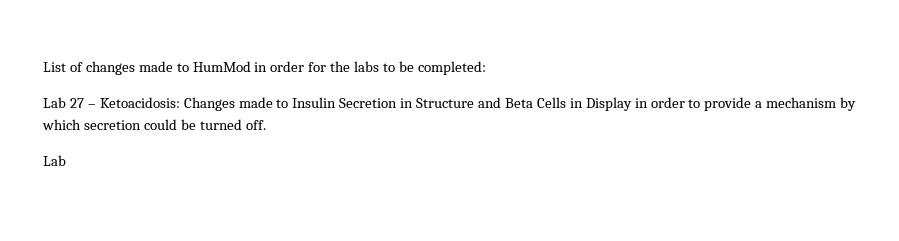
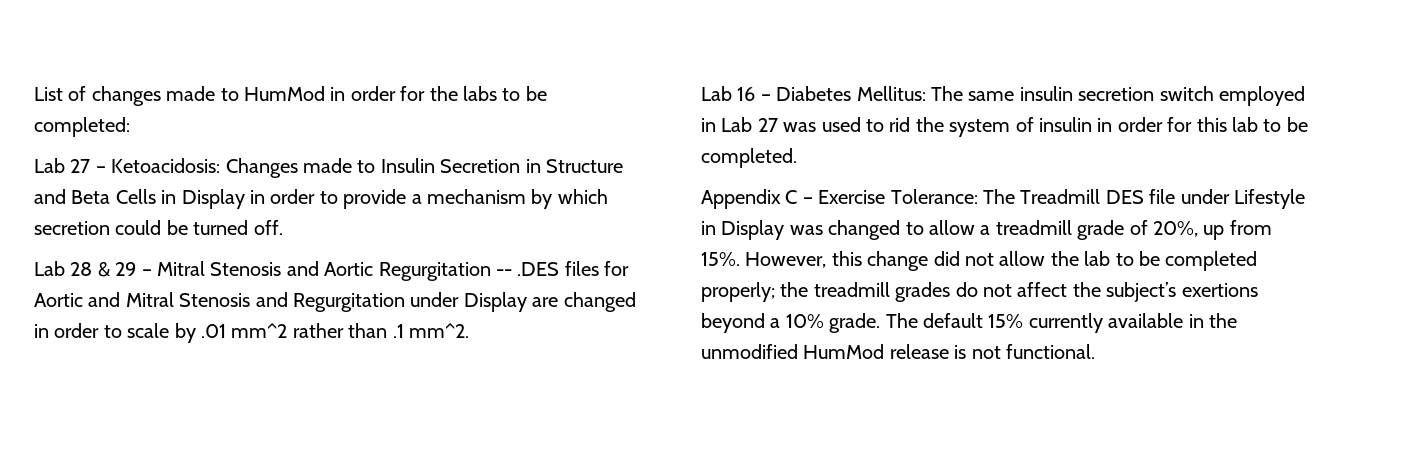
(66, 160) none -> [70,261,630,281] [34,292,636,312] [34,323,469,343] [701,86,1305,106] [701,117,1308,137] [701,148,797,168] [701,189,1305,209] [701,220,1272,240] [701,251,1258,271] [701,282,1258,302] [701,313,1237,333] [701,344,1095,359] 28 & 29 – Mitral Stenosis and Aortic Regurgitation -- .DES files for Aortic and Mitral Stenosis and Regurgitation under Display are changed in order to scale by .01 mm^2 rather than .1 mm^2. // Lab 16 – Diabetes Mellitus: The same insulin secretion switch employed in Lab 27 was used to rid the system of insulin in order for this lab to be completed. // Appendix C – Exercise Tolerance: The Treadmill DES file under Lifestyle in Display was changed to allow a treadmill grade of 20%, up from 15%. However, this change did not allow the lab to be completed properly; the treadmill grades do not affect the subject’s exertions beyond a 10% grade. The default 15% currently available in the unmodified HumMod release is not functional.

